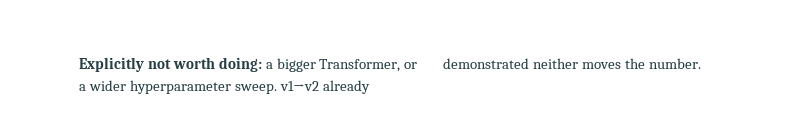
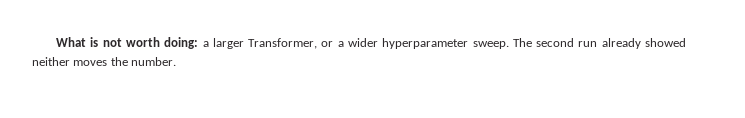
[79,57,144,72] Explicitly -> [56,37,99,47] What is
[276,58,316,72] bigger -> [212,38,244,49] larger
[279,80,370,94] [443,58,529,69] v1→v2 already demonstrated -> [512,38,686,49] The second run already showed

